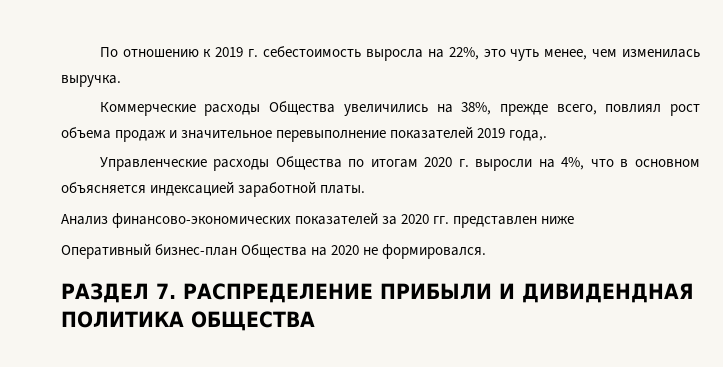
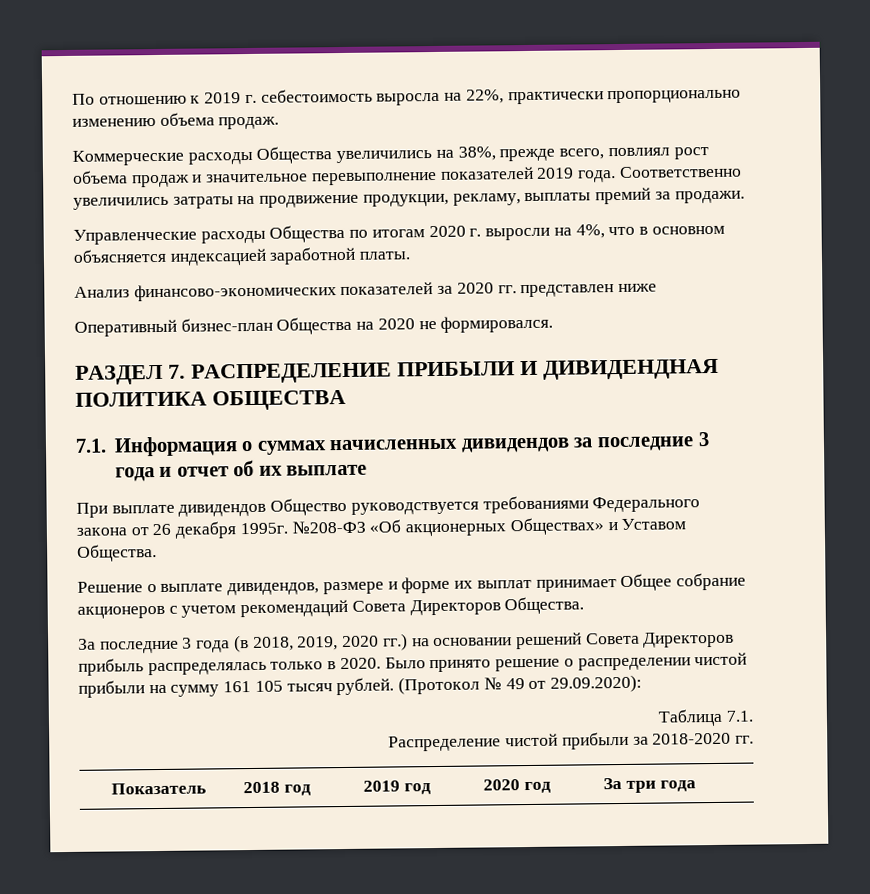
[483,49,700,61] [61,75,121,87] это чуть менее, чем изменилась выручка. -> [507,89,742,105] [72,112,280,130] практически пропорционально изменению объема продаж.
[509,130,548,141] года,. -> [578,165,742,183] [73,187,745,210] года. Соответственно увеличились затраты на продвижение продукции, рекламу, выплаты премий за продажи.
(315, 321) none -> [75,432,710,457] [114,459,368,482] [76,495,701,518] [76,517,687,539] [77,544,157,562] [77,572,746,596] [77,596,585,619] [78,631,735,654] [78,652,748,676] [78,674,642,698] [658,708,753,727] [388,731,755,752] [110,782,206,795] [243,781,312,796] [363,780,432,795] [483,779,552,794] [603,777,696,793] // 7.1. Информация о суммах начисленных дивидендов за последние 3 года и отчет об их выплате // При выплате дивидендов Общество руководствуется требованиями Федерального закона от 26 декабря 1995г. №208-ФЗ «Об акционерных Обществах» и Уставом Общества. // Решение о выплате дивидендов, размере и форме их выплат принимает Общее собрание акционеров с учетом рекомендаций Совета Директоров Общества. // За последние 3 года (в 2018, 2019, 2020 гг.) на основании решений Совета Директоров прибыль распределялась только в 2020. Было принято решение о распределении чистой прибыли на сумму 161 105 тысяч рублей. (Протокол № 49 от 29.09.2020): // Таблица 7.1. // Распределение чистой прибыли за 2018-2020 гг. // Показатель | 2018 год | 2019 год | 2020 год | За три года

